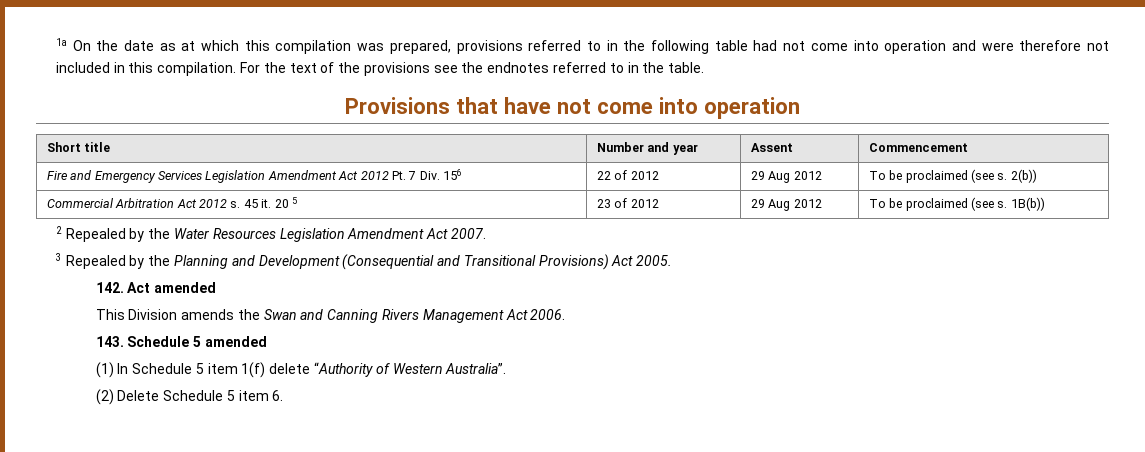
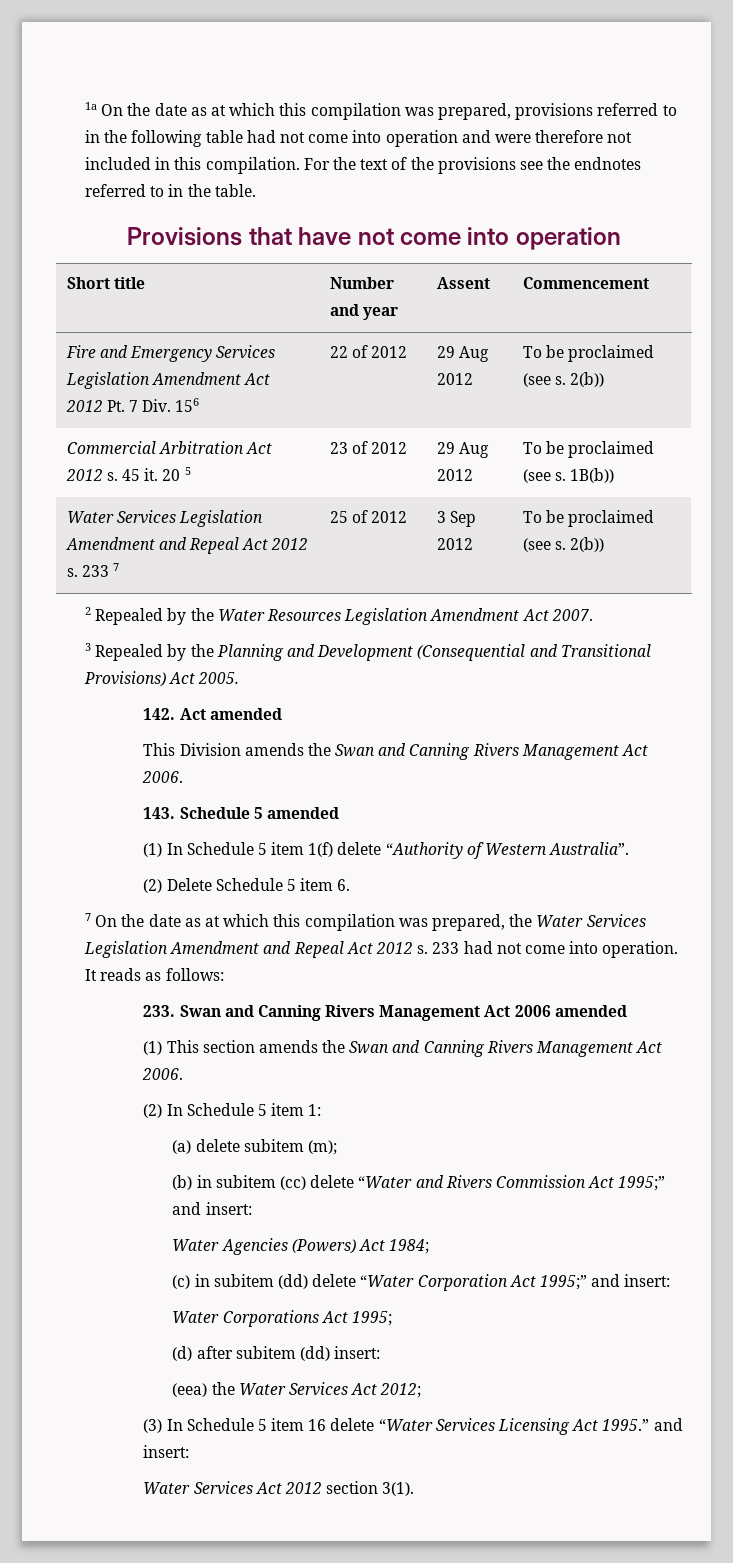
(1045, 204) none -> [66,510,263,527] [65,537,309,554] [66,563,119,577] [329,510,407,523] [436,511,476,527] [436,538,473,550] [522,510,654,527] [522,537,604,552] // Water Services Legislation Amendment and Repeal Act 2012 s. 233 7 | 25 of 2012 | 3 Sep 2012 | To be proclaimed (see s. 2(b))
(284, 395) none -> [85,913,646,931] [84,941,679,958] [85,968,224,981] [143,1005,627,1021] [143,1040,663,1057] [142,1068,184,1080] [143,1103,322,1118] [172,1139,337,1155] [172,1175,666,1191] [172,1202,252,1215] [172,1238,430,1255] [172,1274,671,1291] [172,1310,392,1327] [172,1346,381,1361] [172,1382,422,1398] [143,1418,683,1435] [143,1445,190,1458] [143,1481,415,1496] // 7 On the date as at which this compilation was prepared, the Water Services Legislation Amendment and Repeal Act 2012 s. 233 had not come into operation. It reads as follows: // 233. Swan and Canning Rivers Management Act 2006 amended // (1) This section amends the Swan and Canning Rivers Management Act 2006. // (2) In Schedule 5 item 1: // (a) delete subitem (m); // (b) in subitem (cc) delete “Water and Rivers Commission Act 1995;” and insert: // Water Agencies (Powers) Act 1984; // (c) in subitem (dd) delete “Water Corporation Act 1995;” and insert: // Water Corporations Act 1995; // (d) after subitem (dd) insert: // (eea) the Water Services Act 2012; // (3) In Schedule 5 item 16 delete “Water Services Licensing Act 1995.” and insert: // Water Services Act 2012 section 3(1).

